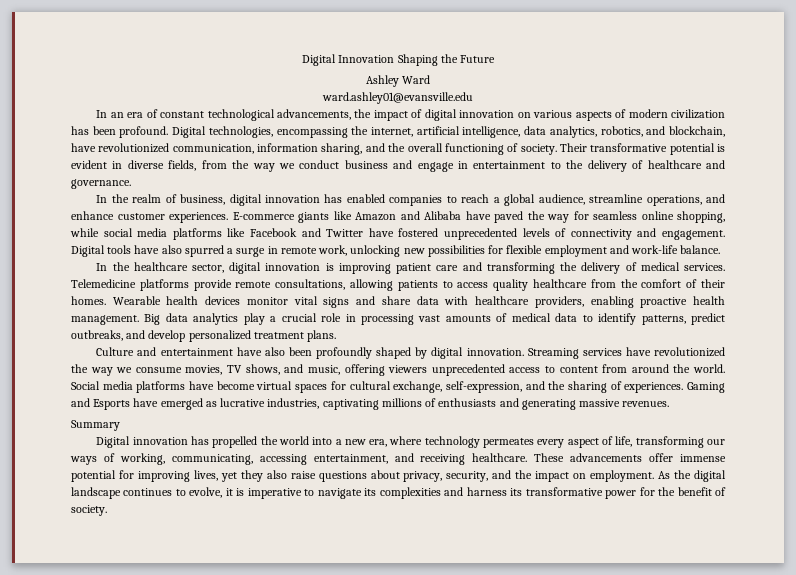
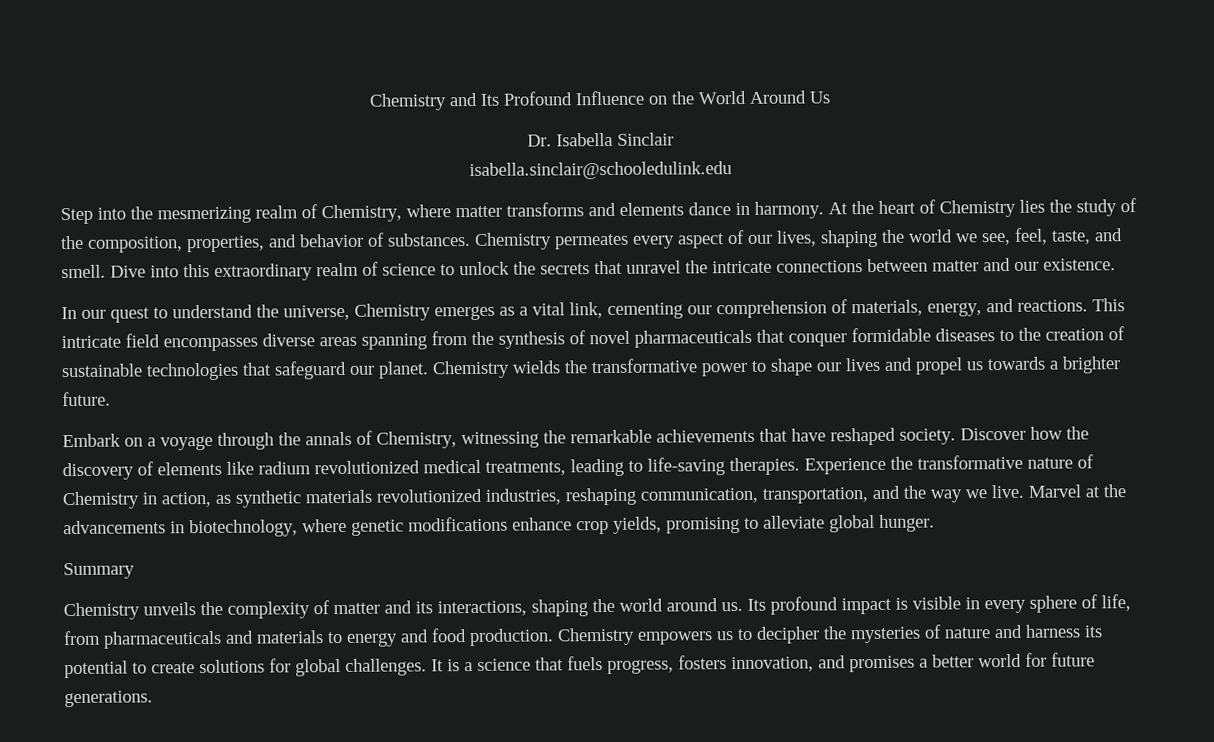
[302,54,495,66] [365,75,431,87] [322,92,473,104] [96,109,726,121] [71,126,725,138] [71,143,725,155] [71,160,726,172] [71,179,131,189] [96,194,725,206] [71,211,725,223] [70,228,726,240] [71,245,721,257] [96,262,725,274] [71,279,725,291] [71,296,726,308] [71,313,726,325] [71,330,337,342] [96,347,725,359] [71,364,725,376] [71,381,725,393] [71,398,670,410] [71,420,120,431] [96,436,725,448] [70,453,726,465] [71,470,726,482] [71,487,727,499] [71,505,107,516] Digital Innovation Shaping the Future // Ashley Ward // ward.ashley01@evansville.edu // In an era of constant technological advancements, the impact of digital innovation on various aspects of modern civilization has been profound. Digital technologies, encompassing the internet, artificial intelligence, data analytics, robotics, and blockchain, have revolutionized communication, information sharing, and the overall functioning of society. Their transformative potential is evident in diverse fields, from the way we conduct business and engage in entertainment to the delivery of healthcare and governance. // In the realm of business, digital innovation has enabled companies to reach a global audience, streamline operations, and enhance customer experiences. E-commerce giants like Amazon and Alibaba have paved the way for seamless online shopping, while social media platforms like Facebook and Twitter have fostered unprecedented levels of connectivity and engagement. Digital tools have also spurred a surge in remote work, unlocking new possibilities for flexible employment and work-life balance. // In the healthcare sector, digital innovation is improving patient care and transforming the delivery of medical services. Telemedicine platforms provide remote consultations, allowing patients to access quality healthcare from the comfort of their homes. Wearable health devices monitor vital signs and share data with healthcare providers, enabling proactive health management. Big data analytics play a crucial role in processing vast amounts of medical data to identify patterns, predict outbreaks, and develop personalized treatment plans. // Culture and entertainment have also been profoundly shaped by digital innovation. Streaming services have revolutionized the way we consume movies, TV shows, and music, offering viewers unprecedented access to content from around the world. Social media platforms have become virtual spaces for cultural exchange, self-expression, and the sharing of experiences. Gaming and Esports have emerged as lucrative industries, captivating millions of enthusiasts and generating massive revenues. // Summary // Digital innovation has propelled the world into a new era, where technology permeates every aspect of life, transforming our ways of working, communicating, accessing entertainment, and receiving healthcare. These advancements offer immense potential for improving lives, yet they also raise questions about privacy, security, and the impact on employment. As the digital landscape continues to evolve, it is imperative to navigate its complexities and harness its transformative power for the benefit of society. -> [368,90,830,111] [526,132,674,147] [468,161,732,181] [60,198,1137,225] [60,227,1123,253] [61,257,1116,281] [61,298,1125,323] [61,326,1125,352] [61,356,1121,381] [62,391,111,407] [62,426,1089,451] [62,454,1094,481] [62,484,1126,510] [63,514,935,538] [63,562,135,580] [63,594,1131,621] [63,624,1103,649] [64,652,1095,679] [64,690,153,708] Chemistry and Its Profound Influence on the World Around Us // Dr. Isabella Sinclair // isabella.sinclair@schooledulink.edu // Step into the mesmerizing realm of Chemistry, where matter transforms and elements dance in harmony. At the heart of Chemistry lies the study of the composition, properties, and behavior of substances. Chemistry permeates every aspect of our lives, shaping the world we see, feel, taste, and smell. Dive into this extraordinary realm of science to unlock the secrets that unravel the intricate connections between matter and our existence. // In our quest to understand the universe, Chemistry emerges as a vital link, cementing our comprehension of materials, energy, and reactions. This intricate field encompasses diverse areas spanning from the synthesis of novel pharmaceuticals that conquer formidable diseases to the creation of sustainable technologies that safeguard our planet. Chemistry wields the transformative power to shape our lives and propel us towards a brighter future. // Embark on a voyage through the annals of Chemistry, witnessing the remarkable achievements that have reshaped society. Discover how the discovery of elements like radium revolutionized medical treatments, leading to life-saving therapies. Experience the transformative nature of Chemistry in action, as synthetic materials revolutionized industries, reshaping communication, transportation, and the way we live. Marvel at the advancements in biotechnology, where genetic modifications enhance crop yields, promising to alleviate global hunger. // Summary // Chemistry unveils the complexity of matter and its interactions, shaping the world around us. Its profound impact is visible in every sphere of life, from pharmaceuticals and materials to energy and food production. Chemistry empowers us to decipher the mysteries of nature and harness its potential to create solutions for global challenges. It is a science that fuels progress, fosters innovation, and promises a better world for future generations.

